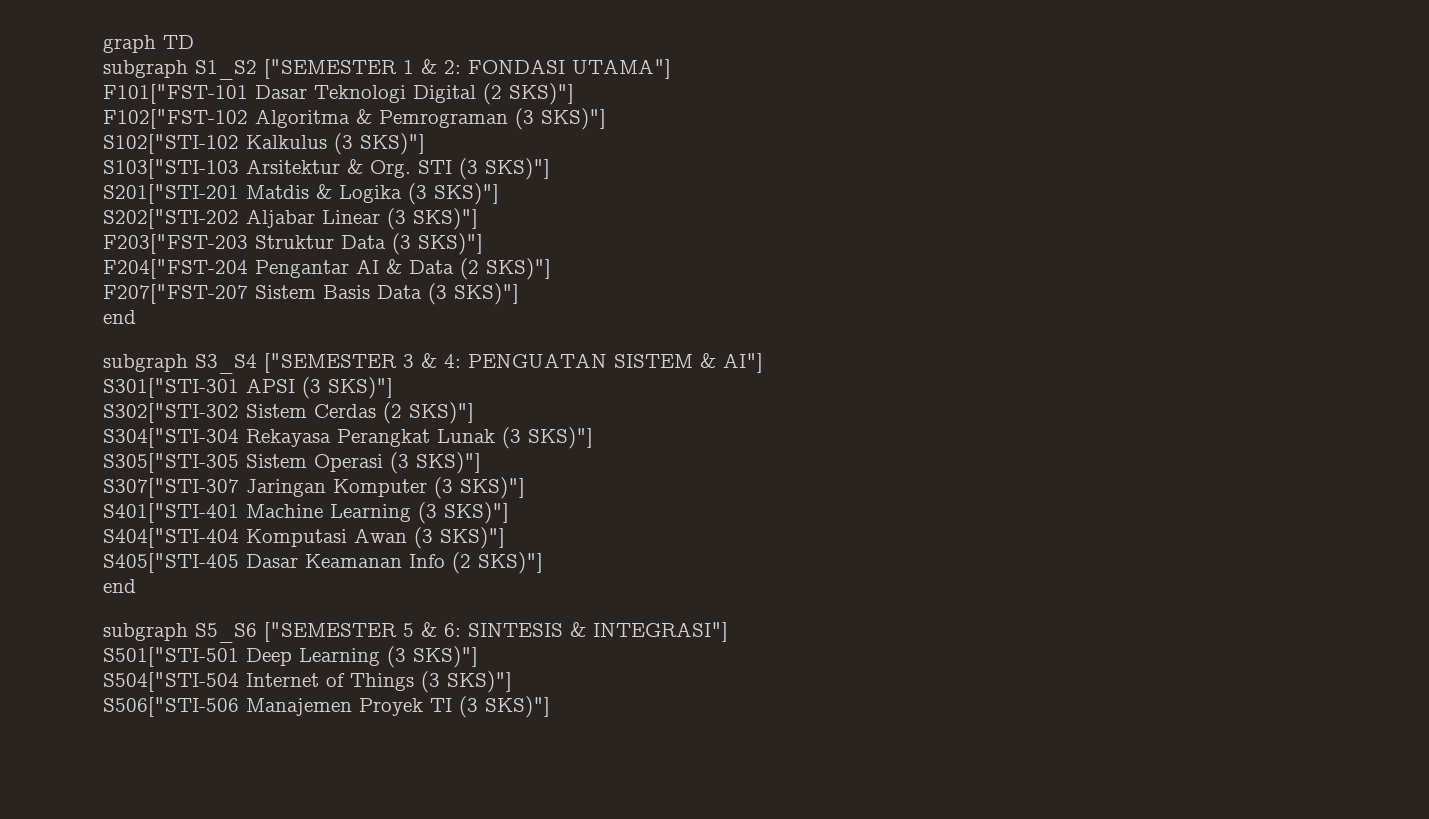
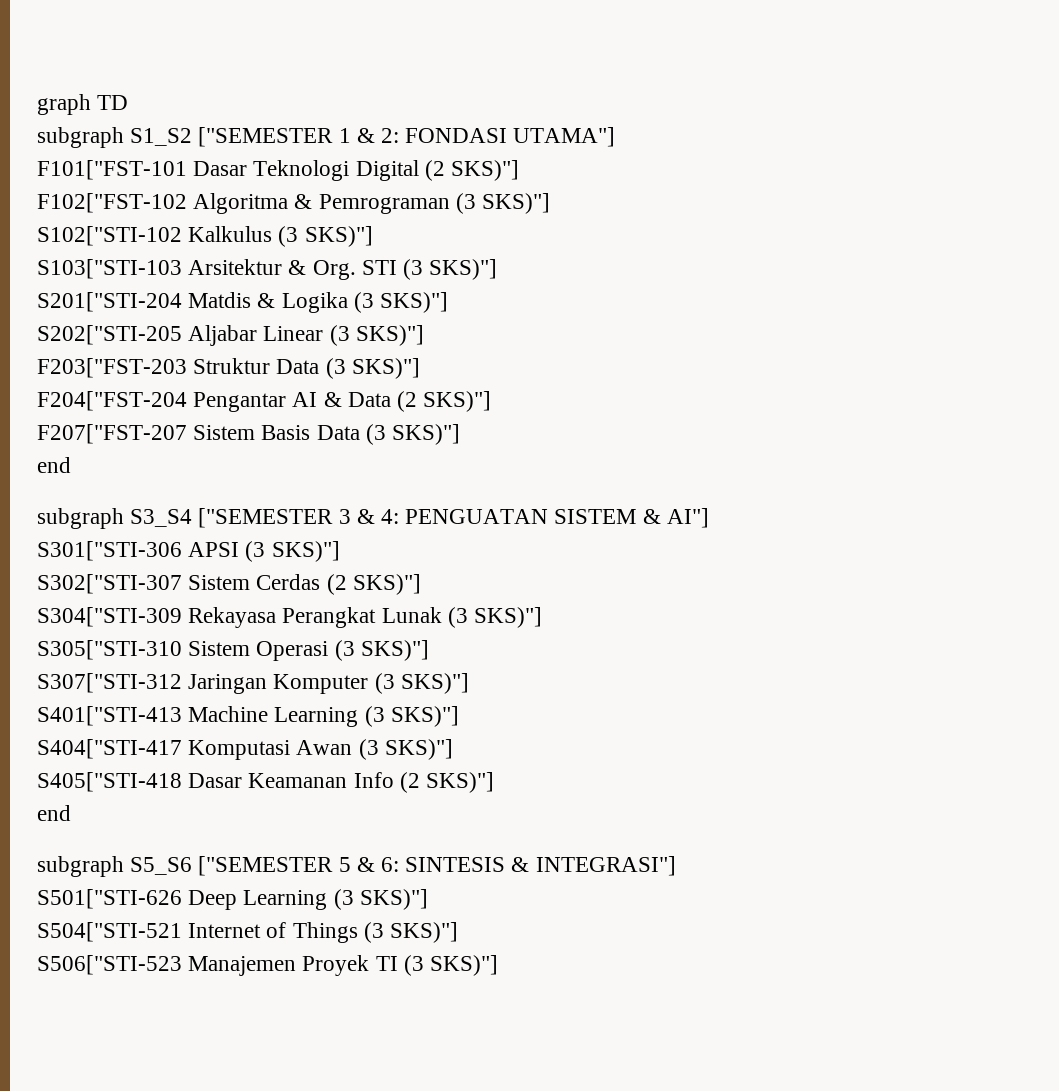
[103,184,239,204] S201["STI-201 -> [37,292,182,312] S201["STI-204
[103,209,239,229] S202["STI-202 -> [37,325,182,345] S202["STI-205
[103,378,239,398] S301["STI-301 -> [37,541,182,561] S301["STI-306
[103,403,239,423] S302["STI-302 -> [37,574,182,594] S302["STI-307
[103,428,239,448] S304["STI-304 -> [37,607,182,627] S304["STI-309
[103,453,239,473] S305["STI-305 -> [37,640,182,660] S305["STI-310
[103,478,239,498] S307["STI-307 -> [37,673,182,693] S307["STI-312
[103,503,239,523] S401["STI-401 -> [37,706,182,726] S401["STI-413
[103,528,239,548] S404["STI-404 -> [37,739,182,759] S404["STI-417
[103,553,239,573] S405["STI-405 -> [37,772,182,792] S405["STI-418
[103,647,239,667] S501["STI-501 -> [37,889,182,909] S501["STI-626
[103,672,239,692] S504["STI-504 -> [37,922,182,942] S504["STI-521
[103,697,239,717] S506["STI-506 -> [37,955,182,975] S506["STI-523

